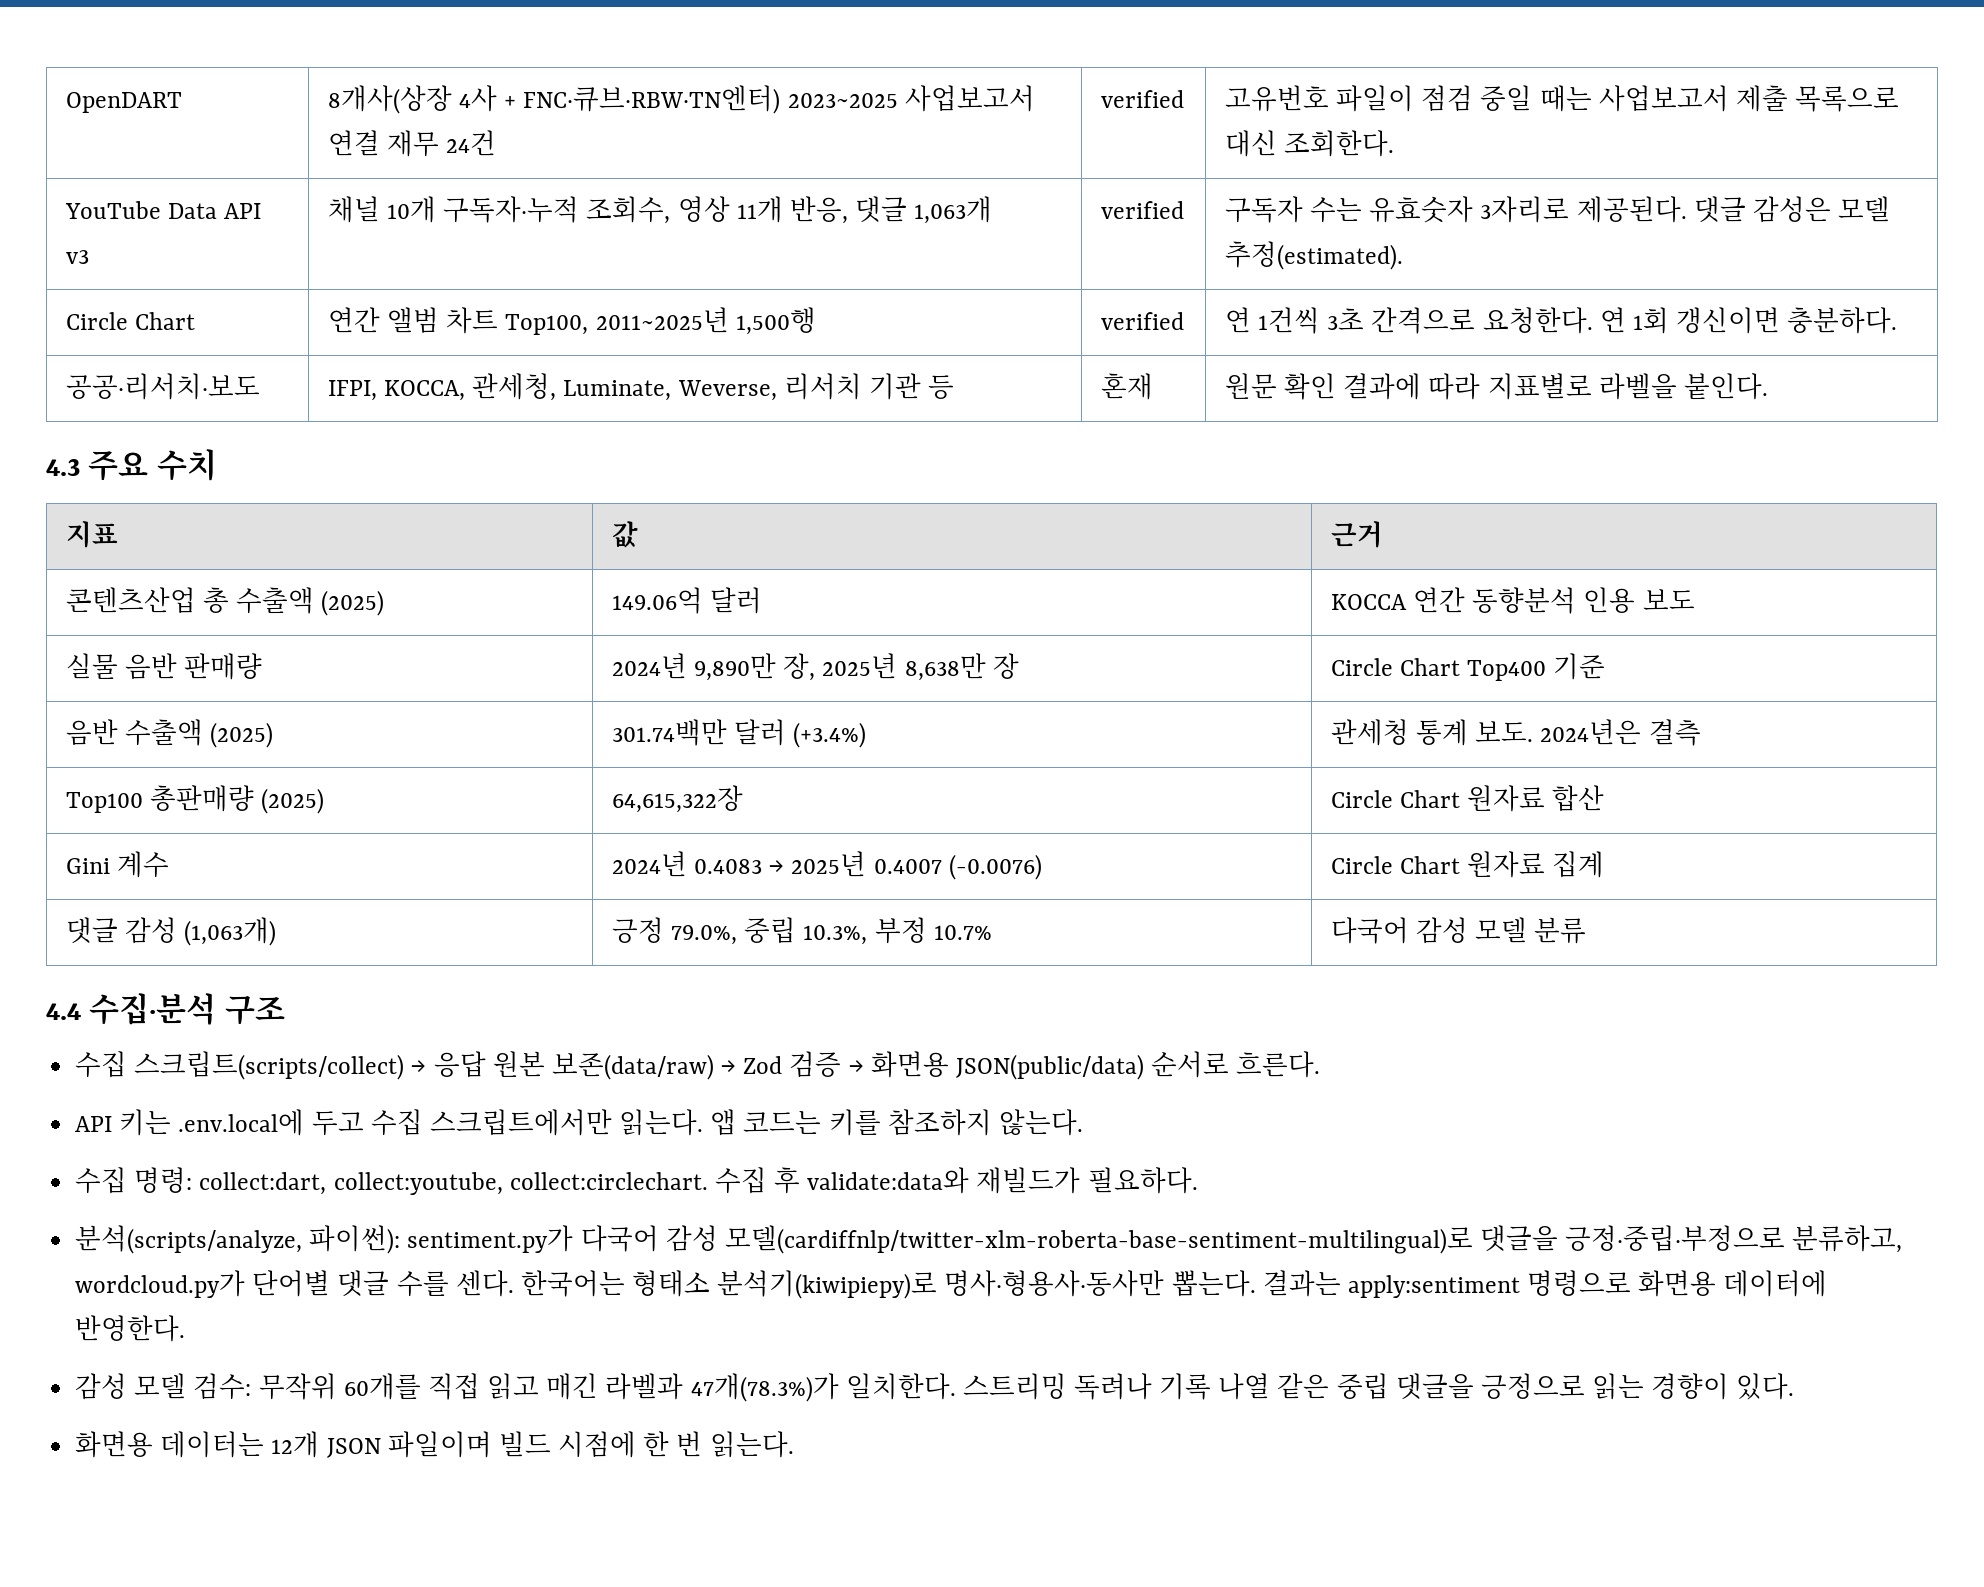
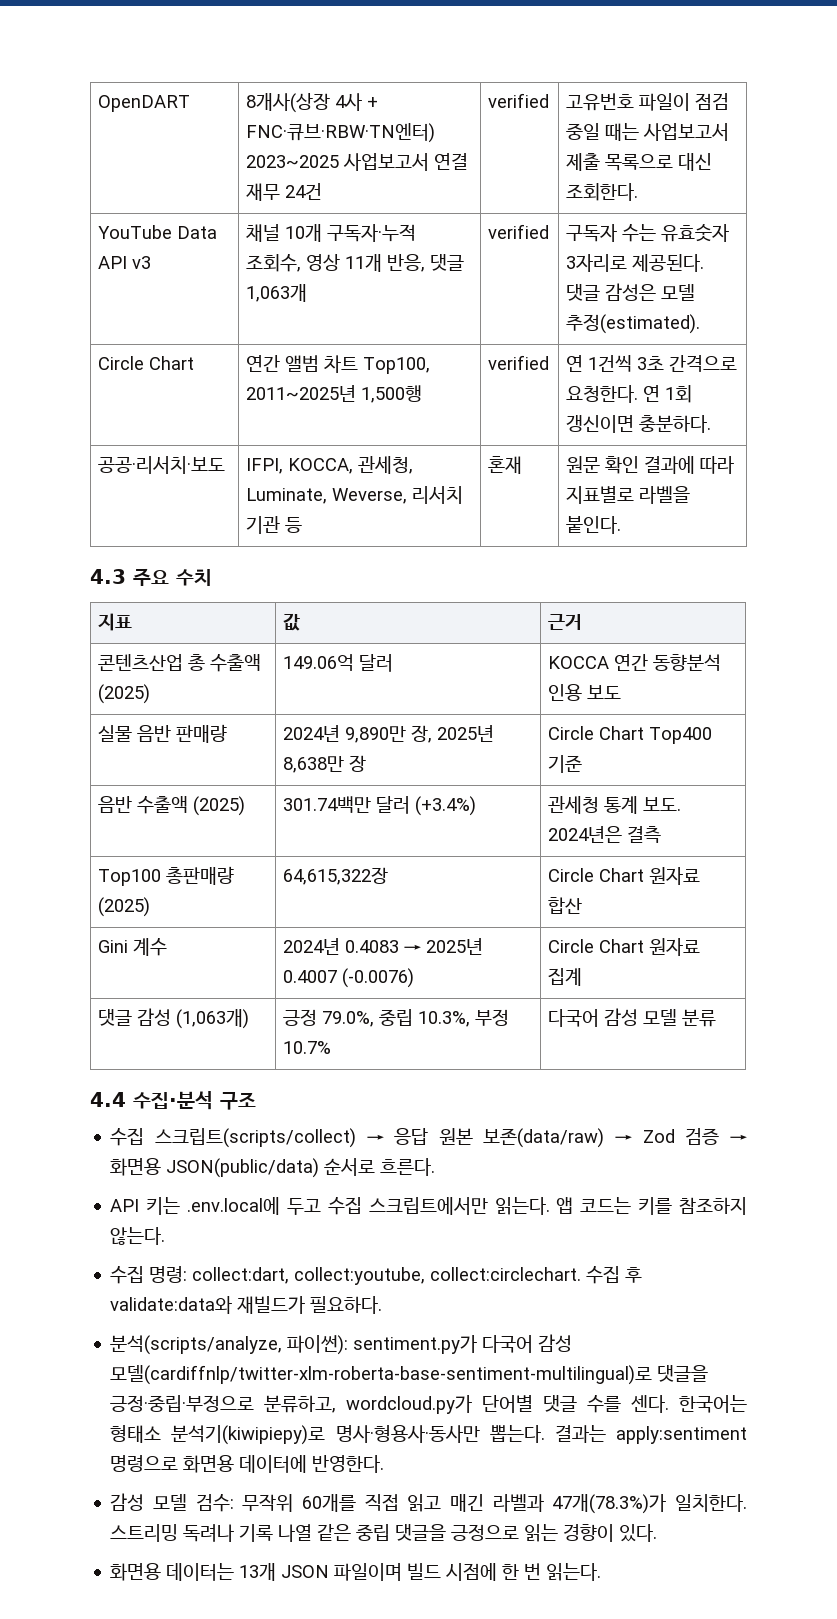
[271,1431,320,1458] 12개 -> [239,1563,277,1581] 13개

